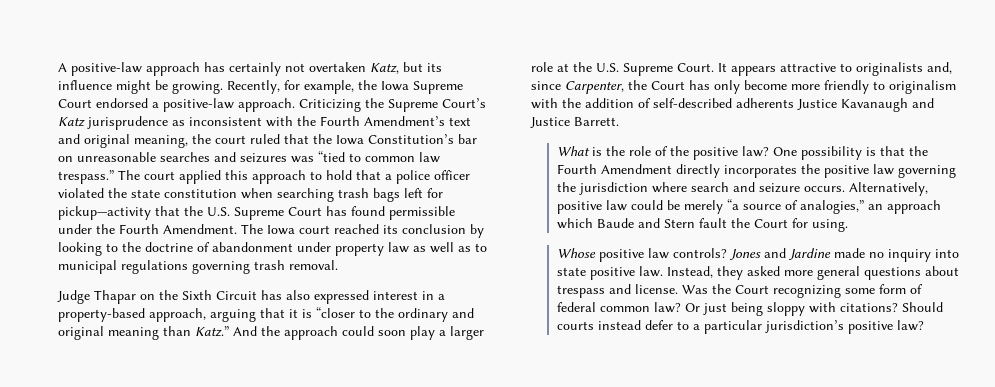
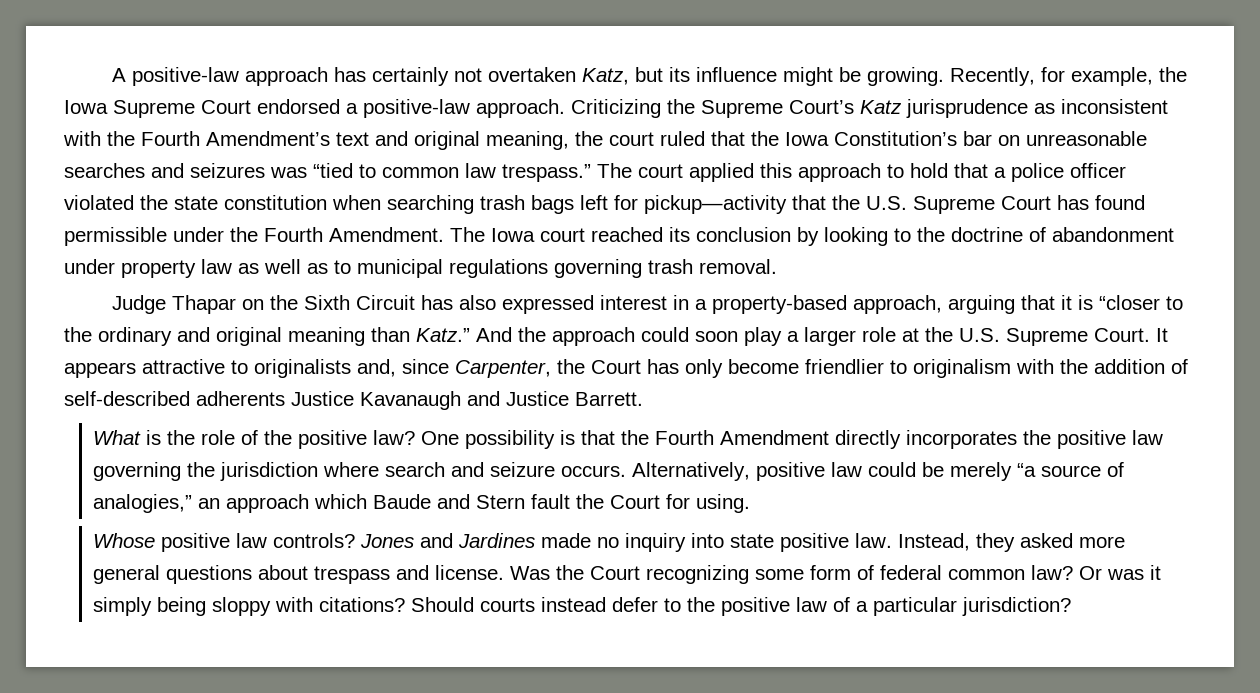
[791,80,869,94] more friendly -> [805,359,884,374] friendlier
[787,248,831,260] Jardine -> [458,533,536,548] Jardines
[702,303,727,315] just -> [1107,565,1162,580] [93,597,153,616] was it simply
[692,320,924,334] a particular jurisdiction’s positive law? -> [687,597,1072,616] the positive law of a particular jurisdiction?

